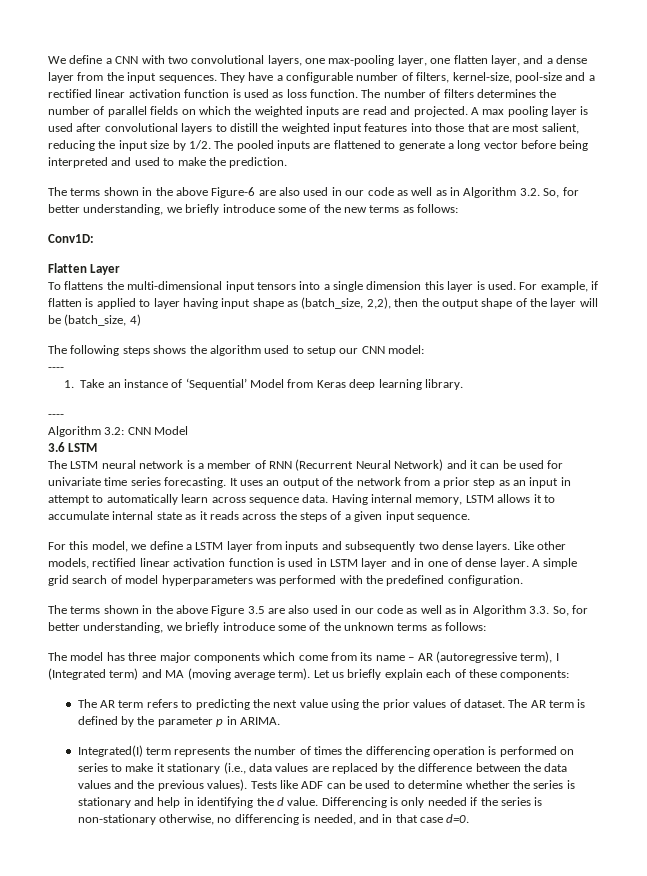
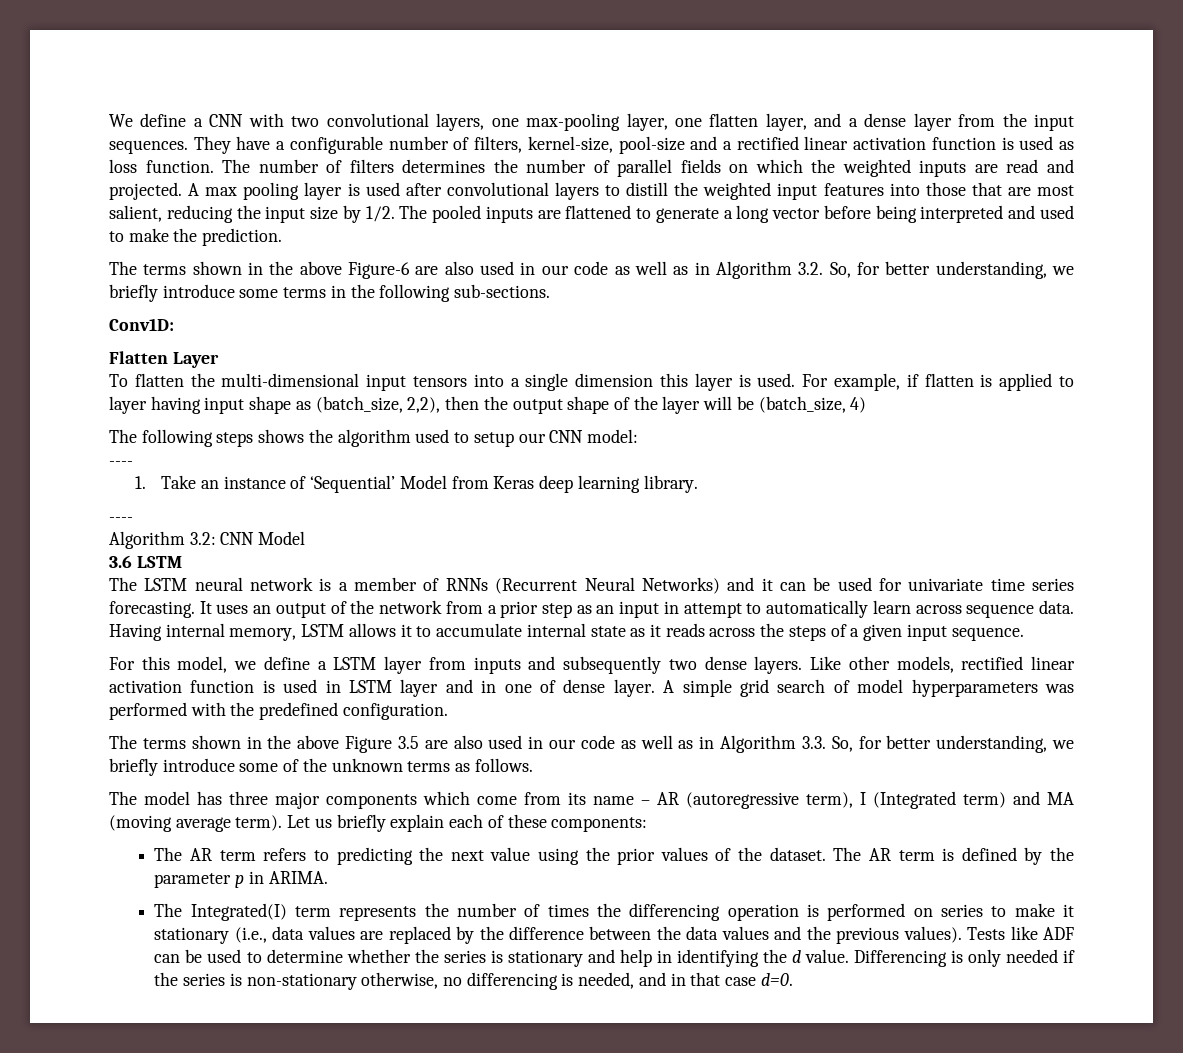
[309,204,459,213] of the new terms as follows: -> [283,284,551,302] terms in the following sub-sections.
[64,281,104,290] flattens -> [134,373,184,387] flatten
[269,461,292,469] RNN -> [445,578,488,591] RNNs
[394,459,444,471] Network) -> [641,577,720,594] Networks)
[445,622,487,631] follows: -> [474,758,533,772] follows.
(461, 703) none -> [738,847,763,861] the
(280, 721) none -> [154,903,183,917] The

